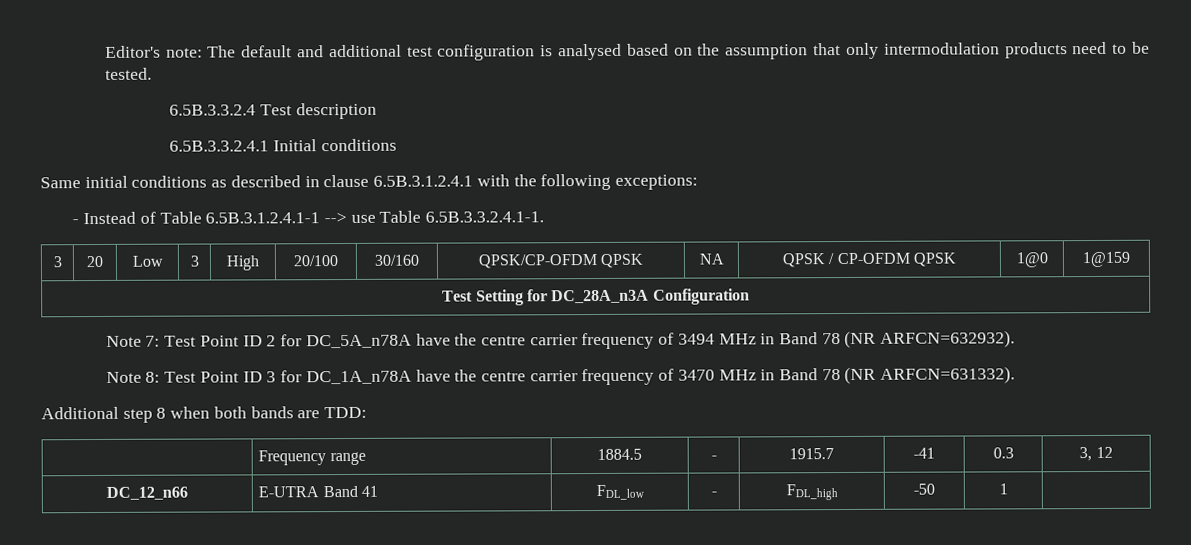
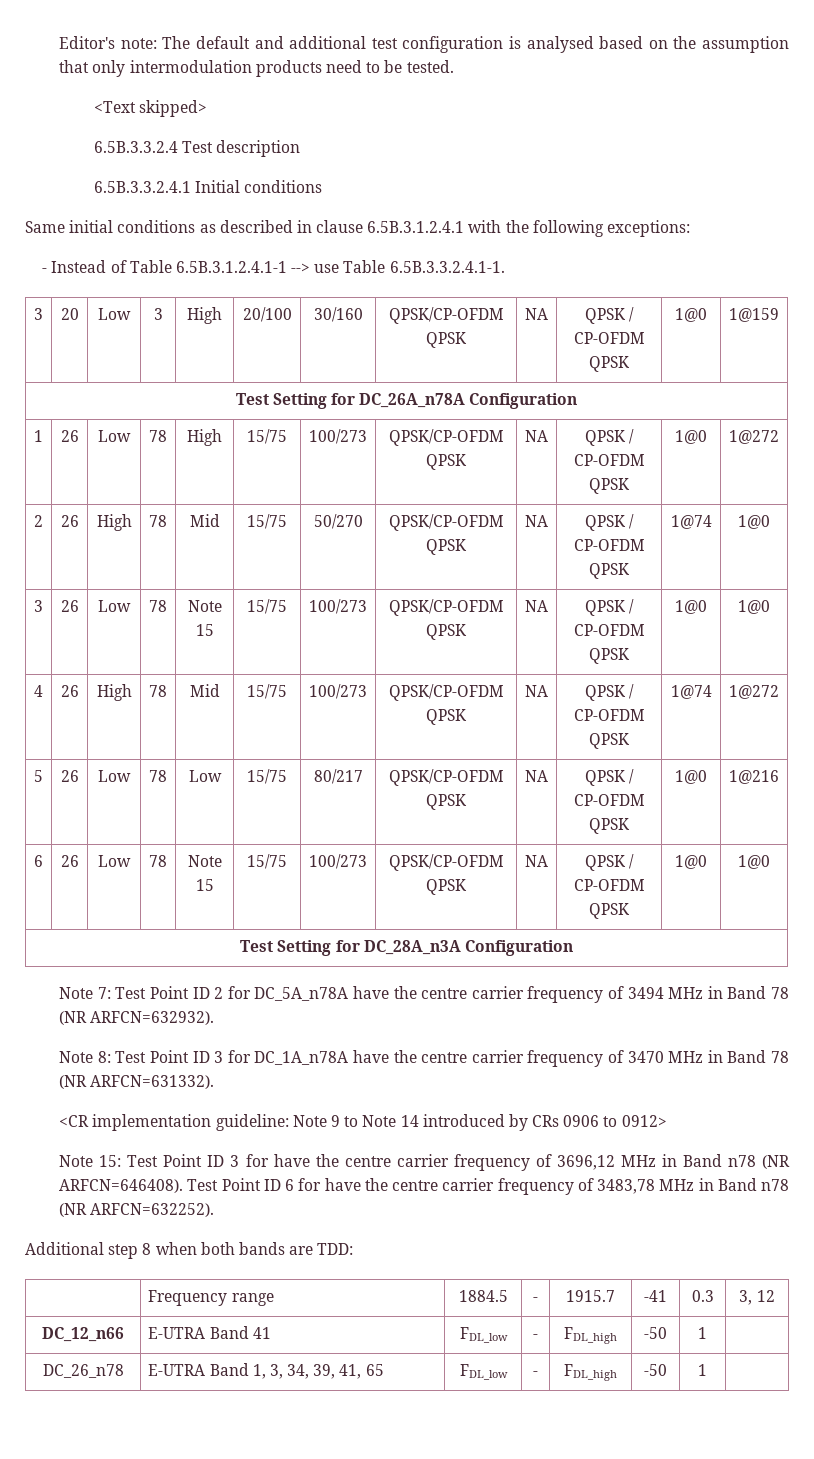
(152, 73) none -> [93,100,207,117] // <Text skipped>
(1130, 259) none -> [235,393,578,409] [34,430,43,442] [60,430,79,442] [98,430,131,442] [149,430,167,442] [187,429,222,446] [247,429,287,444] [309,429,367,444] [388,429,504,446] [426,454,467,470] [525,430,548,442] [584,429,635,446] [573,454,645,466] [589,478,630,494] [675,430,707,444] [729,430,779,444] [34,515,43,527] [60,515,79,527] [96,514,132,531] [149,515,167,527] [189,514,220,527] [247,514,287,529] [313,514,363,529] [388,514,504,531] [426,539,467,555] [525,515,548,527] [584,514,635,531] [573,539,645,551] [589,563,630,579] [670,515,712,529] [738,515,770,529] [34,600,43,612] [60,600,79,612] [98,600,131,612] [149,600,167,612] [187,600,222,612] [195,624,214,636] [247,599,287,614] [309,599,367,614] [388,599,504,616] [426,624,467,640] [525,600,548,612] [584,599,635,616] [573,624,645,636] [589,648,630,664] [675,600,707,614] [738,600,770,614] [34,685,43,697] [60,685,79,697] [96,684,132,701] [149,685,167,697] [189,684,220,697] [247,684,287,699] [309,684,367,699] [388,684,504,701] [426,709,467,725] [525,685,548,697] [584,684,635,701] [573,709,645,721] [589,733,630,749] [670,685,712,699] [729,685,779,699] [34,770,43,782] [60,770,79,782] [98,770,131,782] [149,770,167,782] [188,770,222,782] [247,769,287,784] [313,769,363,784] [388,769,504,786] [426,794,467,810] [525,770,548,782] [584,769,635,786] [573,794,645,806] [589,818,630,834] [675,770,707,784] [729,770,779,784] [34,855,43,867] [60,855,79,867] [98,855,131,867] [149,855,167,867] [187,855,222,867] [195,879,214,891] [247,854,287,869] [309,854,367,869] [388,854,504,871] [426,879,467,895] [525,855,548,867] [584,854,635,871] [573,879,645,891] [589,903,630,919] [675,855,707,869] [738,855,770,869] // Test Setting for DC_26A_n78A Configuration // 1 | 26 | Low | 78 | High | 15/75 | 100/273 | QPSK/CP-OFDM QPSK | NA | QPSK / CP-OFDM QPSK | 1@0 | 1@272 // 2 | 26 | High | 78 | Mid | 15/75 | 50/270 | QPSK/CP-OFDM QPSK | NA | QPSK / CP-OFDM QPSK | 1@74 | 1@0 // 3 | 26 | Low | 78 | Note 15 | 15/75 | 100/273 | QPSK/CP-OFDM QPSK | NA | QPSK / CP-OFDM QPSK | 1@0 | 1@0 // 4 | 26 | High | 78 | Mid | 15/75 | 100/273 | QPSK/CP-OFDM QPSK | NA | QPSK / CP-OFDM QPSK | 1@74 | 1@272 // 5 | 26 | Low | 78 | Low | 15/75 | 80/217 | QPSK/CP-OFDM QPSK | NA | QPSK / CP-OFDM QPSK | 1@0 | 1@216 // 6 | 26 | Low | 78 | Note 15 | 15/75 | 100/273 | QPSK/CP-OFDM QPSK | NA | QPSK / CP-OFDM QPSK | 1@0 | 1@0
(1016, 375) none -> [59,1114,667,1131] [59,1154,790,1171] [59,1178,790,1195] [59,1203,215,1217] // <CR implementation guideline: Note 9 to Note 14 introduced by CRs 0906 to 0912> // Note 15: Test Point ID 3 for have the centre carrier frequency of 3696,12 MHz in Band n78 (NR ARFCN=646408). Test Point ID 6 for have the centre carrier frequency of 3483,78 MHz in Band n78 (NR ARFCN=632252).
(1008, 489) none -> [42,1364,124,1378] [148,1363,384,1379] [459,1364,508,1380] [533,1371,538,1376] [564,1364,617,1381] [644,1364,667,1376] [698,1364,707,1376] // DC_26_n78 | E-UTRA Band 1, 3, 34, 39, 41, 65 | FDL_low | - | FDL_high | -50 | 1 |

